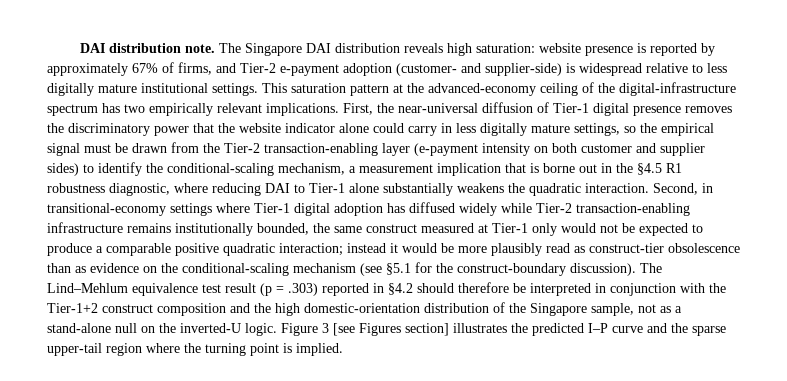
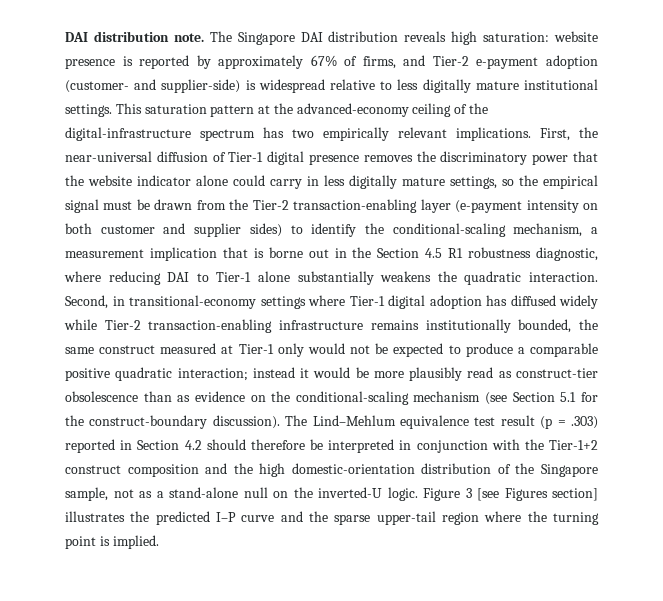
[637,163,662,175] §4.5 -> [377,248,443,258] Section 4.5
[386,263,411,275] §5.1 -> [512,392,577,402] Section 5.1
[388,283,413,295] §4.2 -> [137,440,202,450] Section 4.2

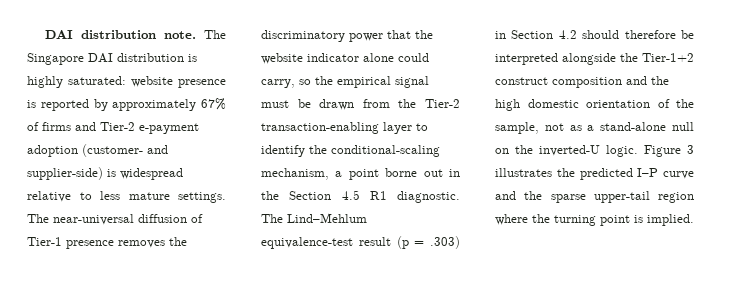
[404,31,550,45] reveals high saturation: -> [188,54,197,62] [27,76,126,88] is highly saturated:
[362,56,396,69] firms, -> [42,122,71,131] firms
[422,79,598,93] [65,103,489,117] [65,127,598,141] digitally mature institutional settings. This saturation pattern at the advanced-economy ceiling of the digital-infrastructure spectrum has two empirically relevant implications. First, the -> [128,192,226,203] [27,214,49,223] mature settings. The
[267,151,305,165] digital -> (62, 241) none
[270,175,497,189] carry in less digitally mature settings, -> [261,79,295,88] carry,
[455,200,598,213] [65,223,282,237] (e-payment intensity on both customer and supplier sides) -> (412, 128) none
[65,247,264,261] measurement implication that is -> [348,169,379,180] point
[468,247,599,261] [64,271,598,285] [65,295,598,309] [64,319,598,333] [65,343,598,357] [65,367,598,381] [65,391,598,405] [65,415,496,429] robustness diagnostic, where reducing DAI to Tier-1 alone substantially weakens the quadratic interaction. Second, in transitional-economy settings where Tier-1 digital adoption has diffused widely while Tier-2 transaction-enabling infrastructure remains institutionally bounded, the same construct measured at Tier-1 only would not be expected to produce a comparable positive quadratic interaction; instead it would be more plausibly read as construct-tier obsolescence than as evidence on the conditional-scaling mechanism (see Section 5.1 for the construct-boundary discussion). The Lind–Mehlum equivalence test -> [397,191,460,203] [261,213,367,223] [261,237,353,249] diagnostic. The Lind–Mehlum equivalence-test
[65,439,115,453] reported -> (460, 242) none
[399,439,520,453] in conjunction with -> [562,53,616,65] alongside
[291,463,598,477] domestic-orientation distribution of the Singapore -> [527,99,694,108] domestic orientation of the
[477,488,598,501] [see Figures section] -> (694, 149) none

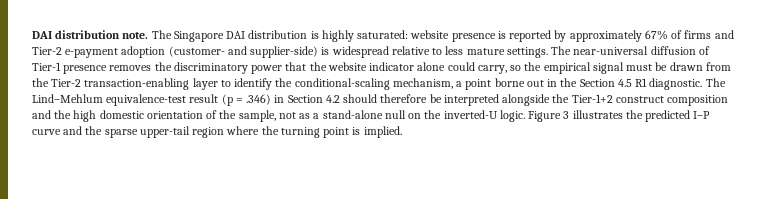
[430,236,460,249] .303) -> [246,94,272,105] .346)

